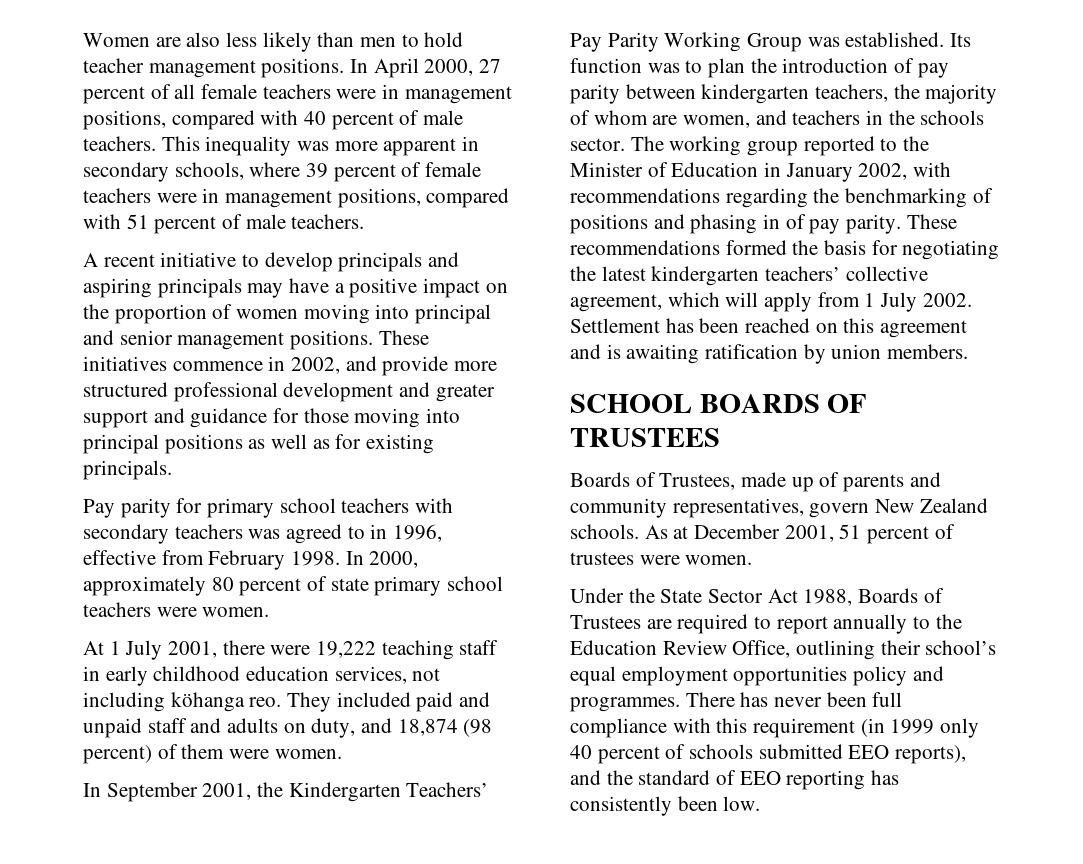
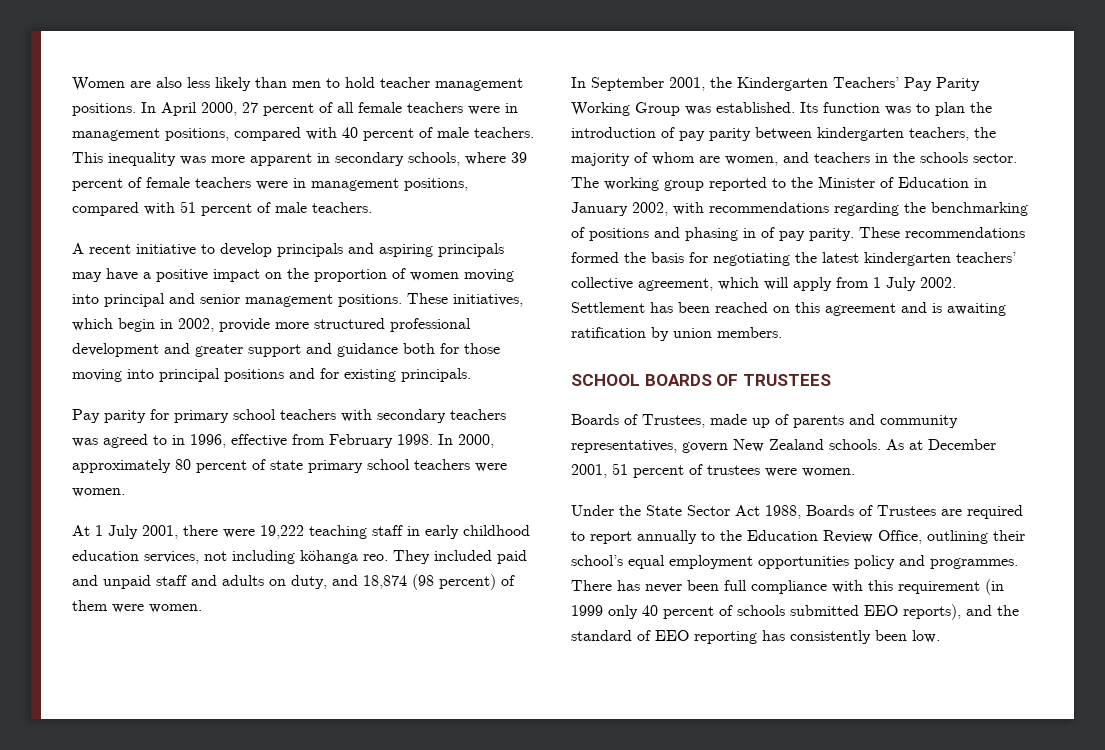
[83,356,263,371] initiatives commence -> [453,294,523,307] [72,318,155,332] initiatives, which begin
[345,356,377,371] and -> (214, 325) none
(268, 418) none -> [403,343,435,354] both
[248,434,330,449] as well as -> [289,368,315,379] and

